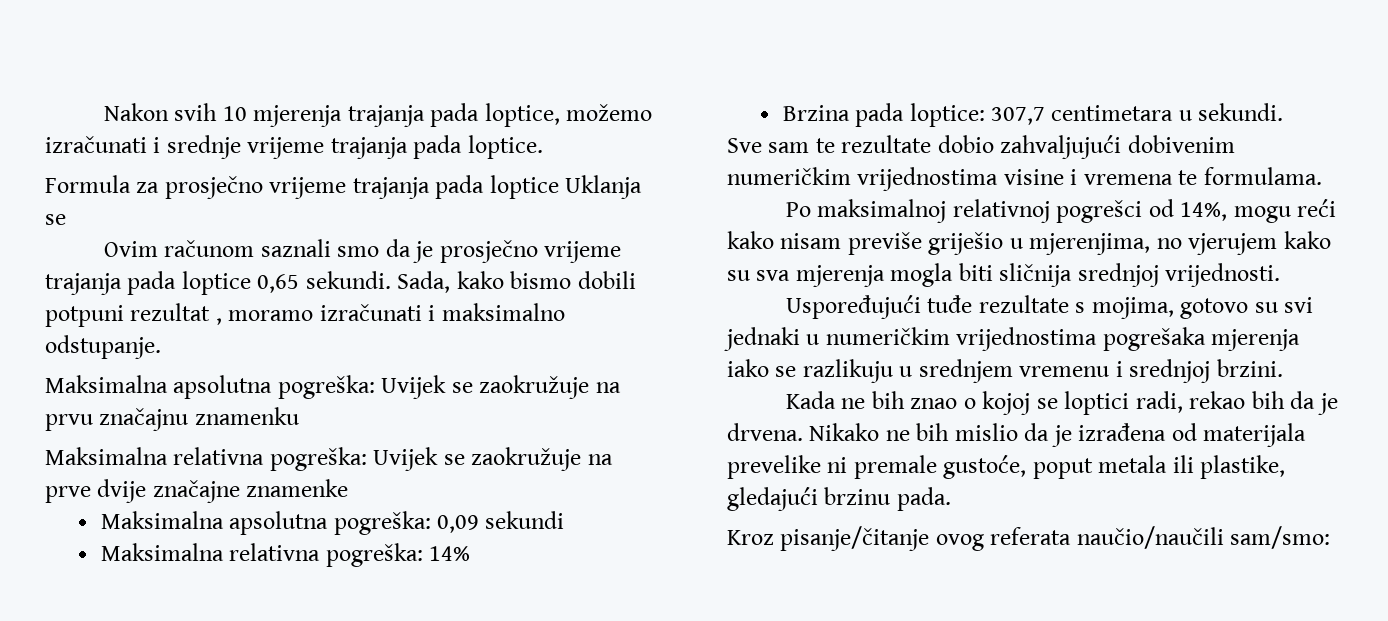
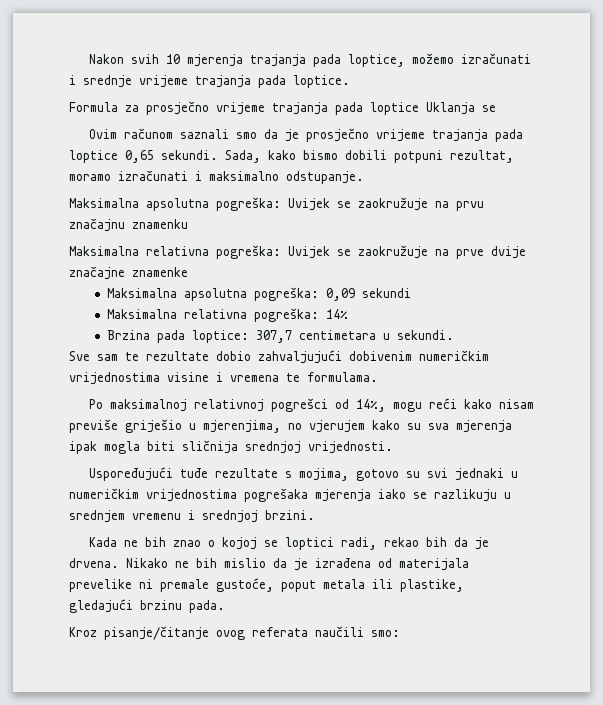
[130,303,222,325] rezultat , -> [450,150,514,163] rezultat,
(885, 276) none -> [69,441,97,454] ipak
[1076,526,1331,549] naučio/naučili sam/smo: -> [315,626,400,637] naučili smo:

